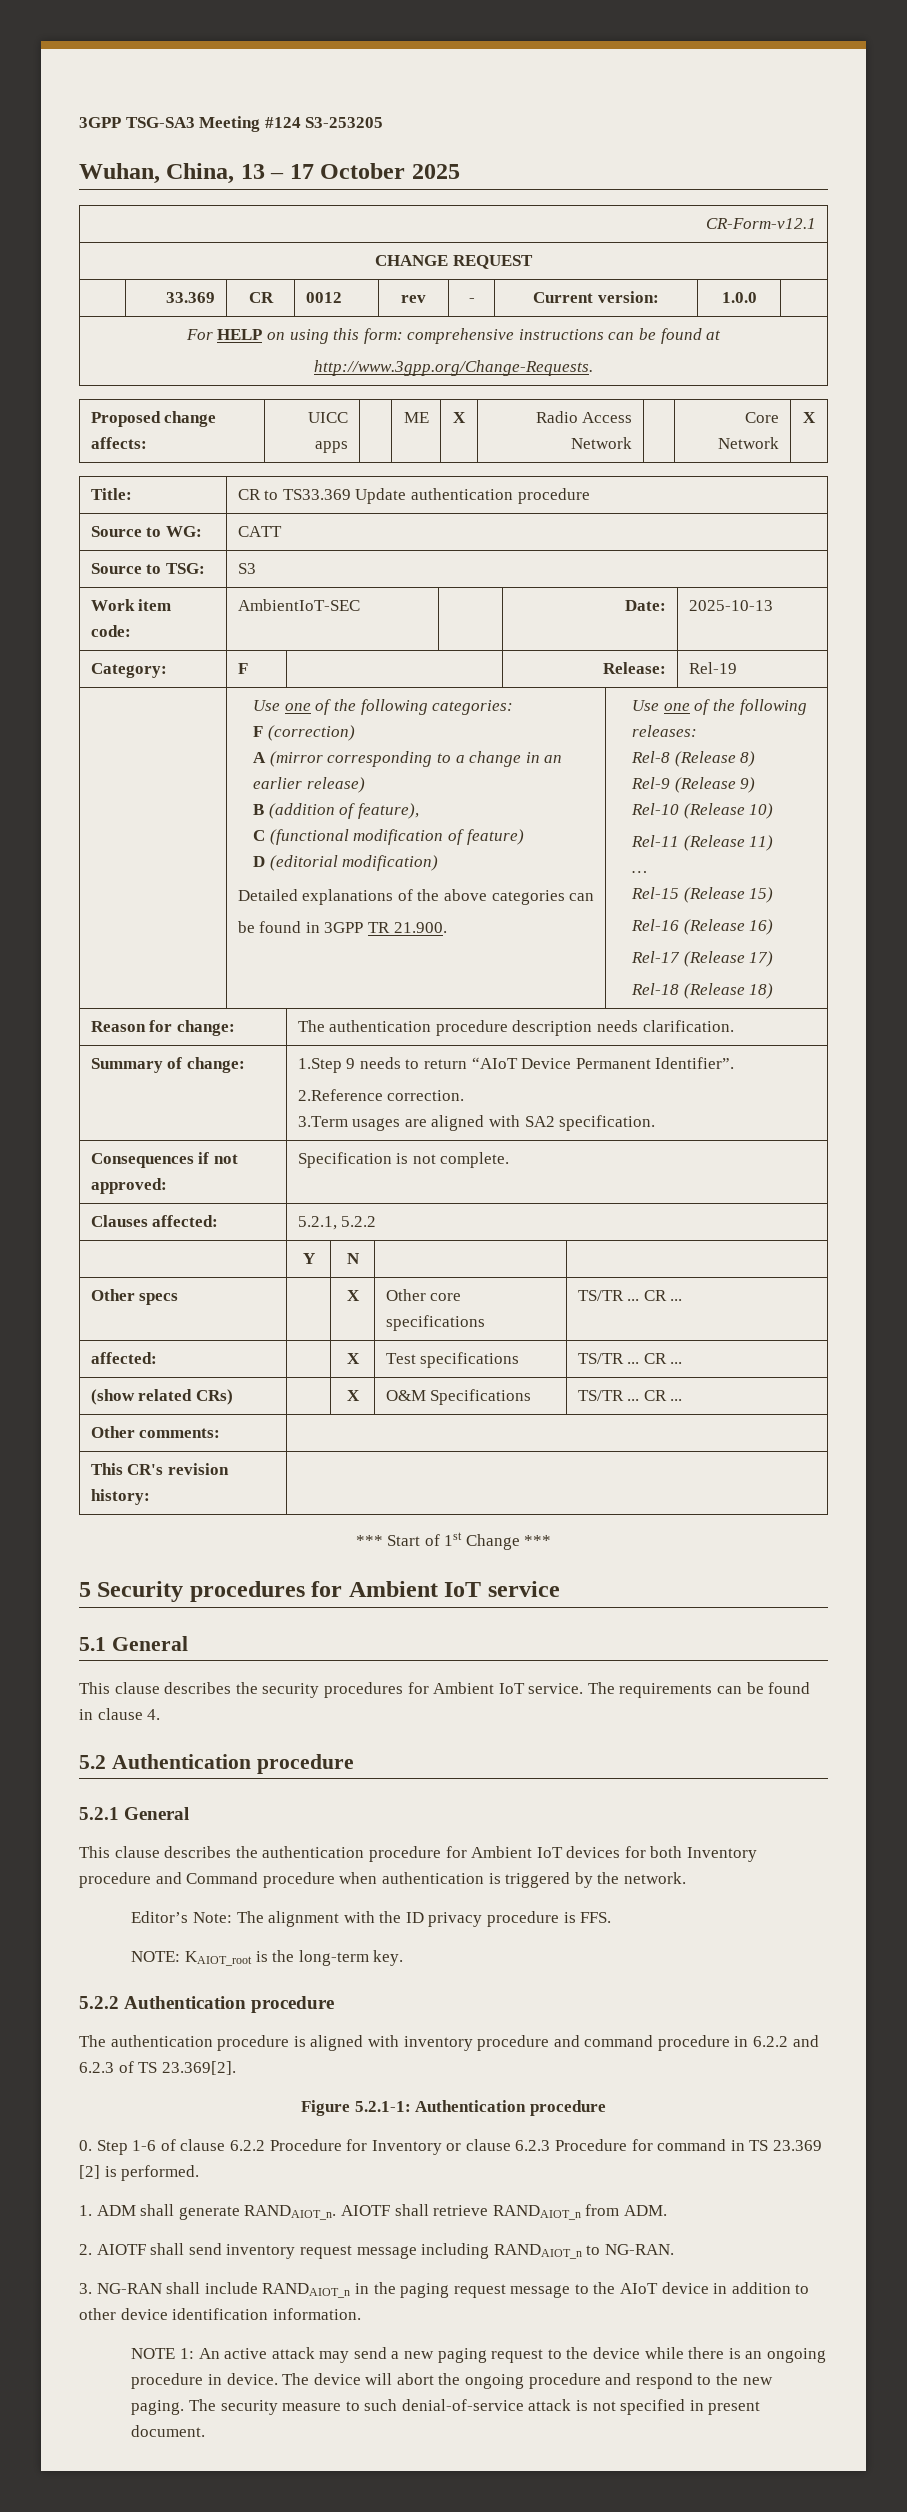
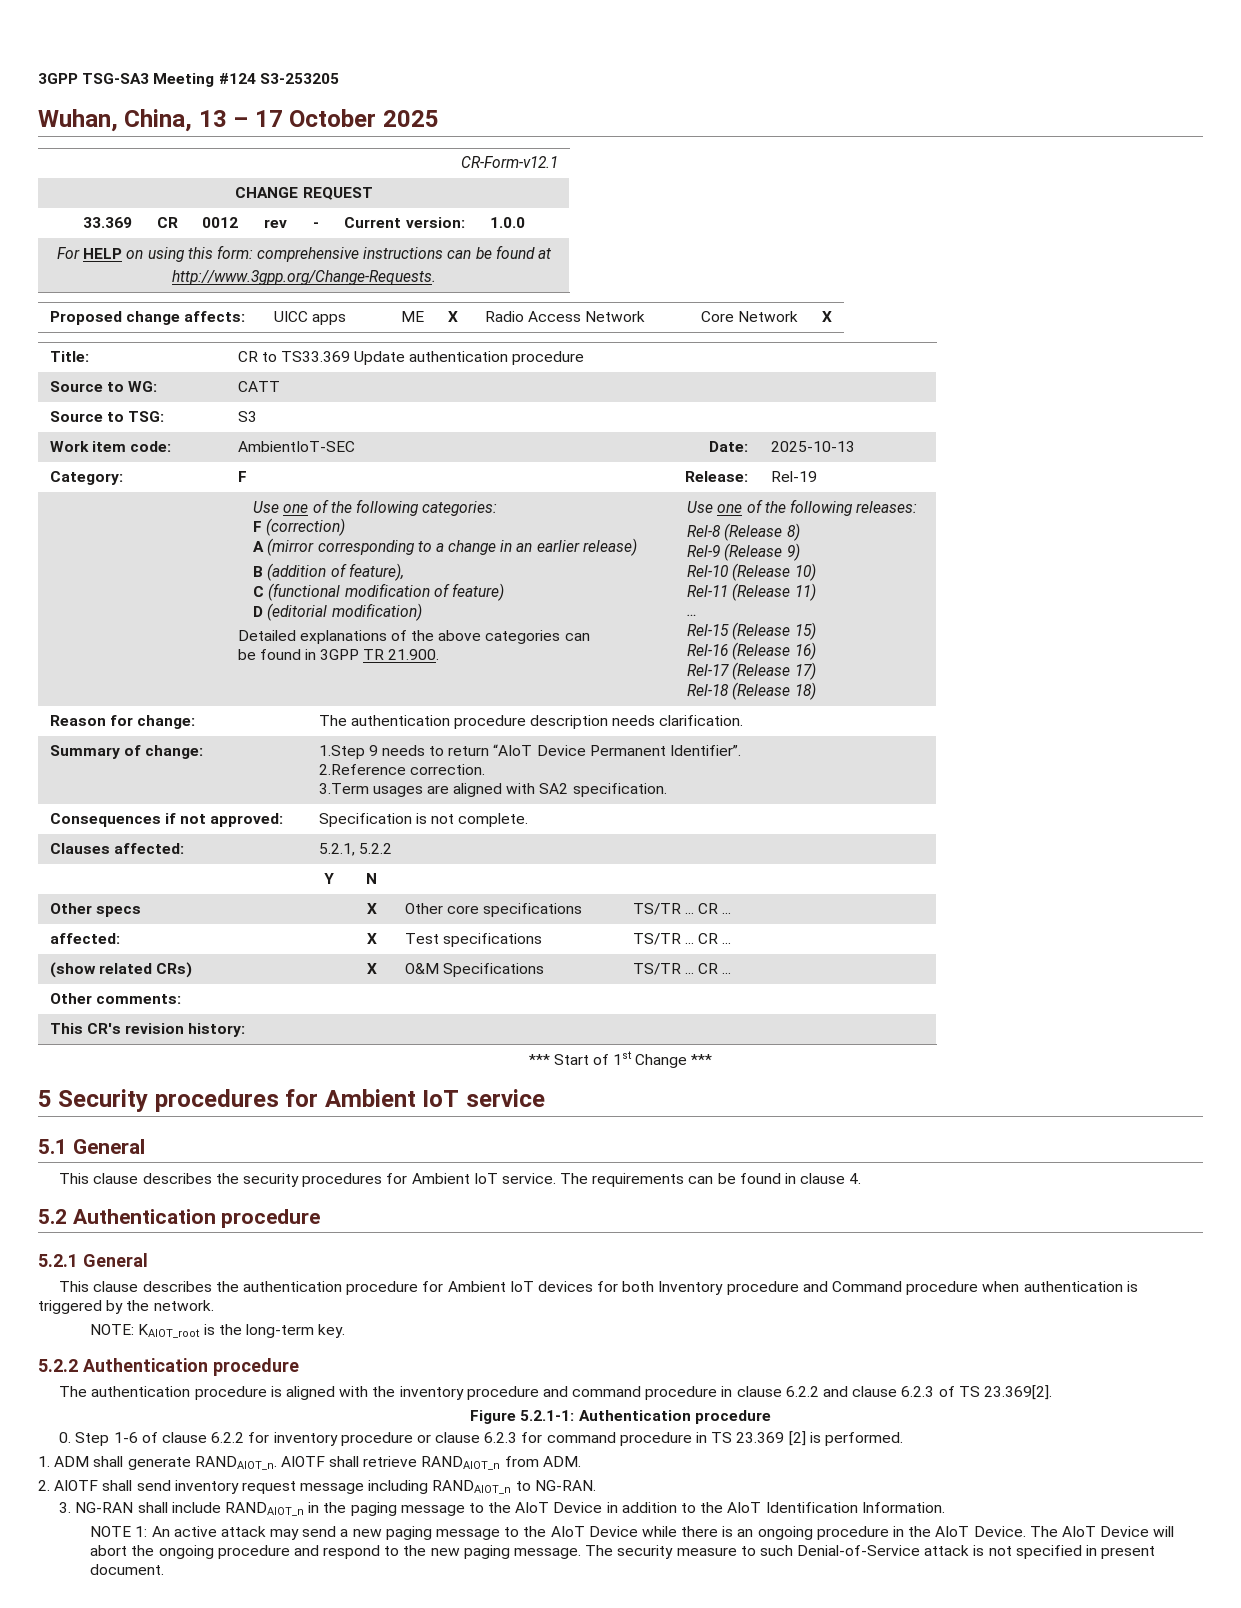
[131,1911,612,1927] // Editor’s Note: The alignment with the ID privacy procedure is FFS. -> (214, 1305) none
(399, 2041) none -> [372,1386,396,1397] the
(749, 2041) none -> [736,1386,782,1397] clause
(819, 2041) none -> [852,1386,898,1397] clause
[269,2139,442,2155] Procedure for Inventory -> [248,1432,413,1446] for inventory procedure
[555,2139,628,2151] Procedure -> (518, 1437) none
(727, 2145) none -> [619,1432,692,1446] procedure
[453,2282,709,2298] request message to the AIoT device -> [400,1502,603,1516] message to the AIoT Device
[79,2308,361,2320] other device identification information. -> [700,1502,945,1513] the AIoT Identification Information.
[491,2347,640,2363] request to the device -> [436,1526,638,1540] message to the AIoT Device
[226,2373,361,2385] device. The device -> [908,1526,1150,1537] the AIoT Device. The AIoT Device
[131,2400,185,2415] paging. -> [463,1545,582,1559] paging message.
[401,2399,524,2411] denial-of-service -> [797,1545,921,1556] Denial-of-Service

